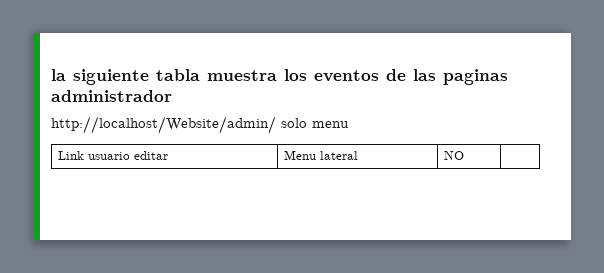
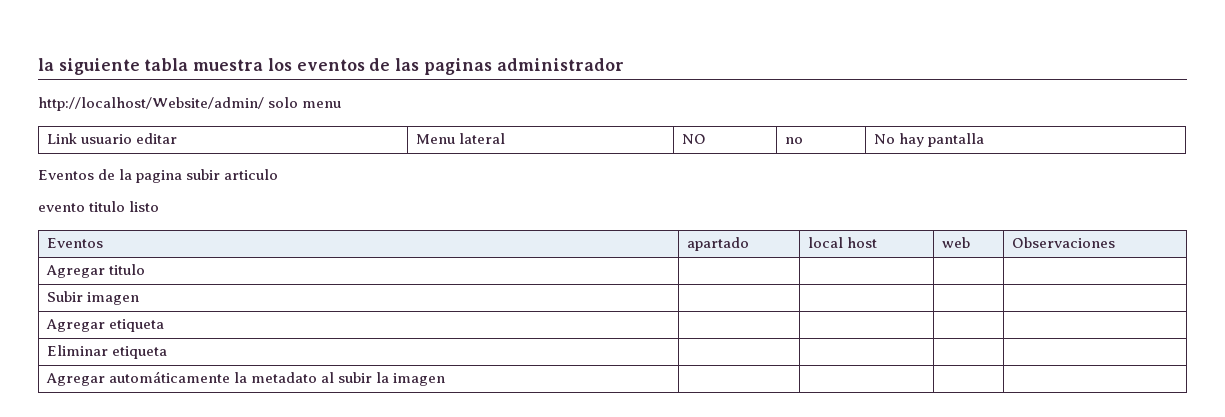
(465, 155) none -> [784,137,803,144] [873,133,984,147] [38,169,279,183] [38,201,160,212] [46,238,103,248] [686,237,749,251] [807,237,877,248] [941,237,970,248] [1011,237,1115,248] [45,264,145,278] [46,291,139,305] [45,319,164,332] [46,345,167,359] [45,371,445,386] | no | No hay pantalla // Eventos de la pagina subir articulo // evento titulo listo // Eventos | apartado | local host | web | Observaciones // Agregar titulo | | | | // Subir imagen | | | | // Agregar etiqueta | | | | // Eliminar etiqueta | | | | // Agregar automáticamente la metadato al subir la imagen | | |

